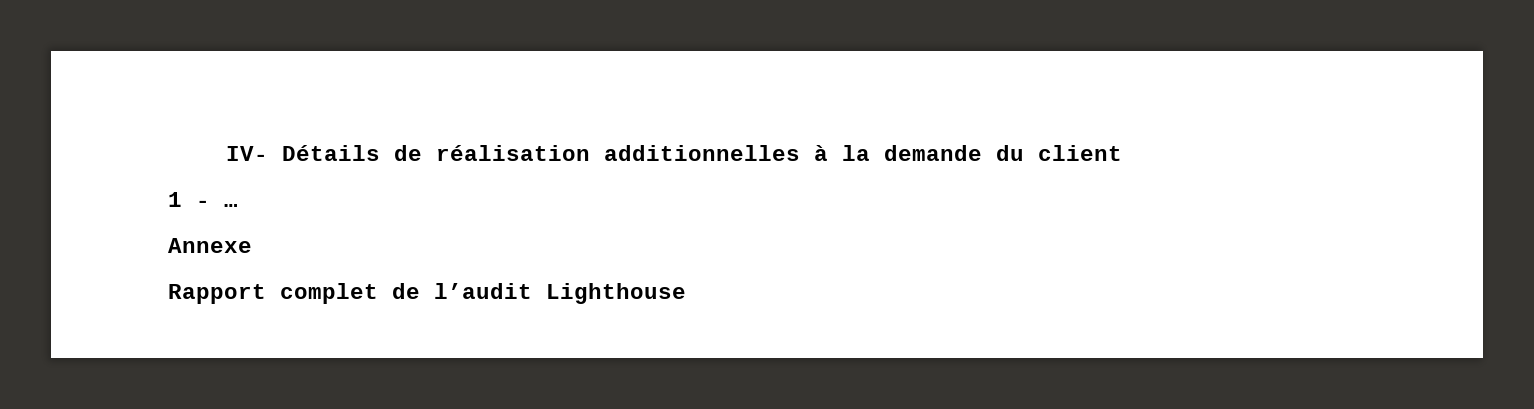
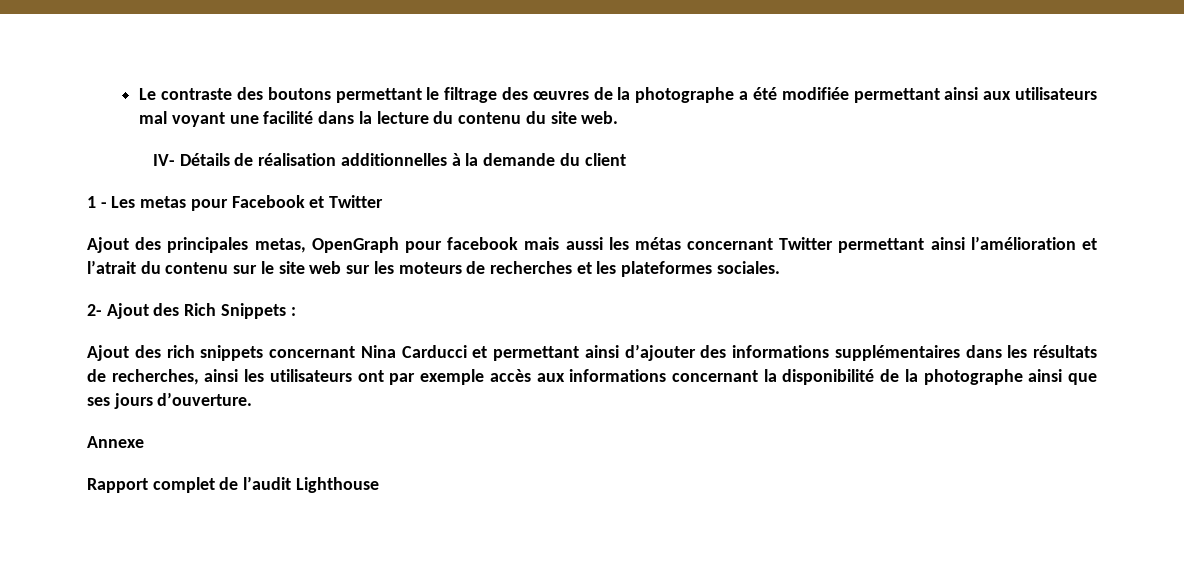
(226, 153) none -> [139,87,1098,103] [139,111,619,127] Le contraste des boutons permettant le filtrage des œuvres de la photographe a été modifiée permettant ainsi aux utilisateurs mal voyant une facilité dans la lecture du contenu du site web. //
[224,204,238,207] … -> [111,195,384,211] [87,236,1097,253] [87,260,780,277] [87,303,296,319] [87,344,1097,361] [87,369,1097,385] [87,392,253,409] Les metas pour Facebook et Twitter // Ajout des principales metas, OpenGraph pour facebook mais aussi les métas concernant Twitter permettant ainsi l’amélioration et l’atrait du contenu sur le site web sur les moteurs de recherches et les plateformes sociales. // 2- Ajout des Rich Snippets : // Ajout des rich snippets concernant Nina Carducci et permettant ainsi d’ajouter des informations supplémentaires dans les résultats de recherches, ainsi les utilisateurs ont par exemple accès aux informations concernant la disponibilité de la photographe ainsi que ses jours d’ouverture.

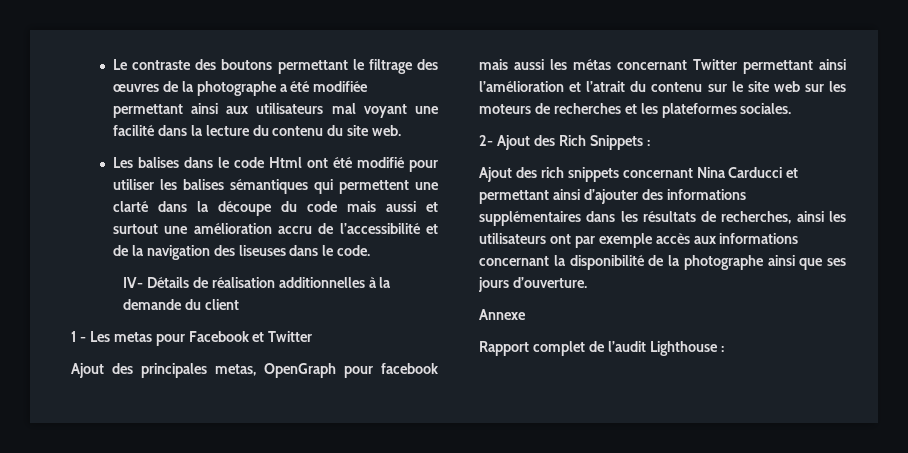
(619, 117) none -> [112,157,438,172] [112,179,439,194] [112,201,438,216] [112,223,438,234] [112,245,371,260] // Les balises dans le code Html ont été modifié pour utiliser les balises sémantiques qui permettent une clarté dans la découpe du code mais aussi et surtout une amélioration accru de l’accessibilité et de la navigation des liseuses dans le code.
(379, 485) none -> [720,346,724,352] :

